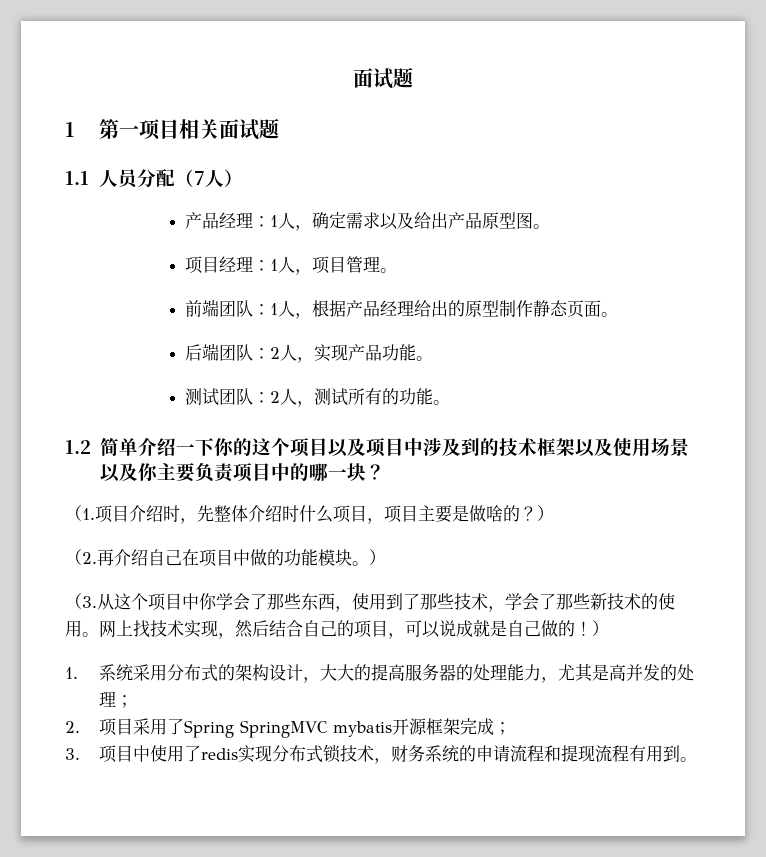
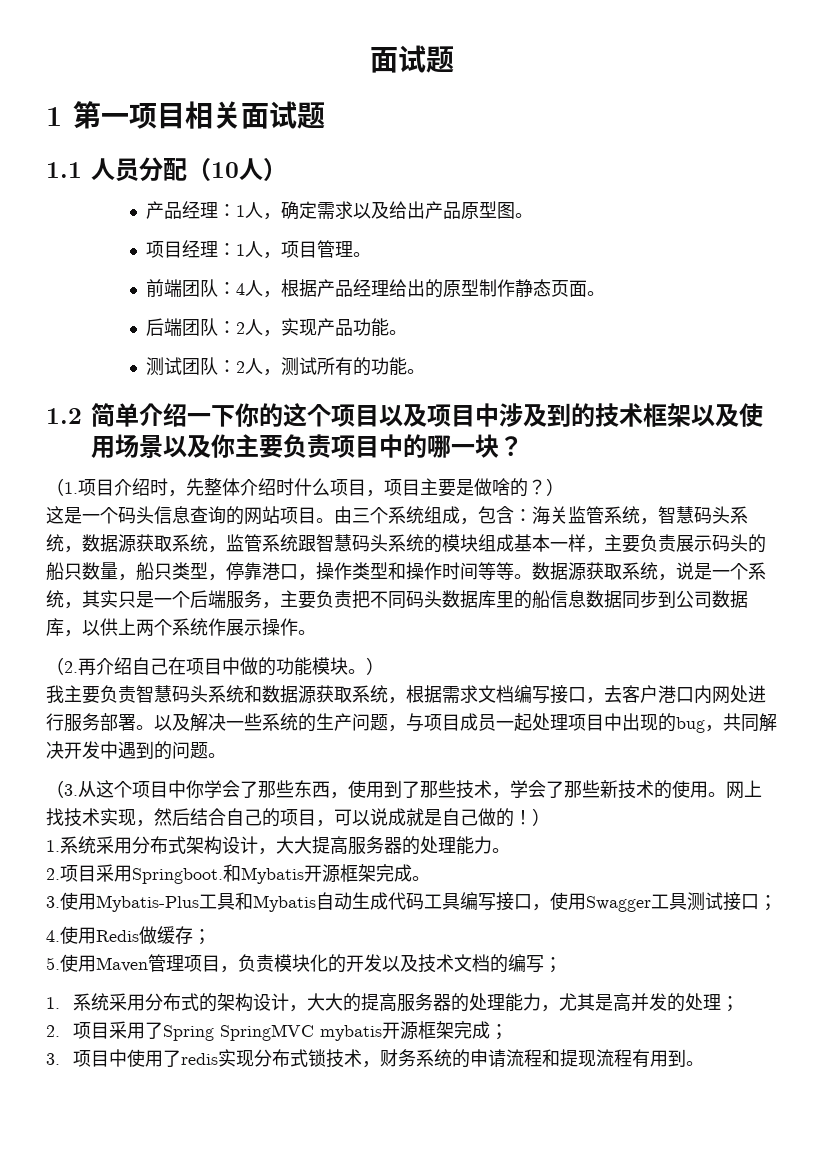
[193,171,205,185] 7 -> [211,162,239,178] 10
[270,303,279,315] 1 -> [236,283,246,295] 4
(554, 513) none -> [46,506,748,525] [46,534,766,553] [46,562,766,581] [46,590,748,609] [46,618,316,637] // 这是一个码头信息查询的网站项目。由三个系统组成，包含：海关监管系统，智慧码头系统，数据源获取系统，监管系统跟智慧码头系统的模块组成基本一样，主要负责展示码头的船只数量，船只类型，停靠港口，操作类型和操作时间等等。数据源获取系统，说是一个系统，其实只是一个后端服务，主要负责把不同码头数据库里的船信息数据同步到公司数据库，以供上两个系统作展示操作。
(386, 557) none -> [46,685,766,704] [46,713,777,733] [46,741,226,760] // 我主要负责智慧码头系统和数据源获取系统，根据需求文档编写接口，去客户港口内网处进行服务部署。以及解决一些系统的生产问题，与项目成员一起处理项目中出现的bug，共同解决开发中遇到的问题。
(609, 628) none -> [46,836,510,855] [46,864,430,884] [46,892,777,912] [46,926,211,945] [46,954,562,973] // 1.系统采用分布式架构设计，大大提高服务器的处理能力。 // 2.项目采用Springboot.和Mybatis开源框架完成。 // 3.使用Mybatis-Plus工具和Mybatis自动生成代码工具编写接口，使用Swagger工具测试接口； // 4.使用Redis做缓存； // 5.使用Maven管理项目，负责模块化的开发以及技术文档的编写；

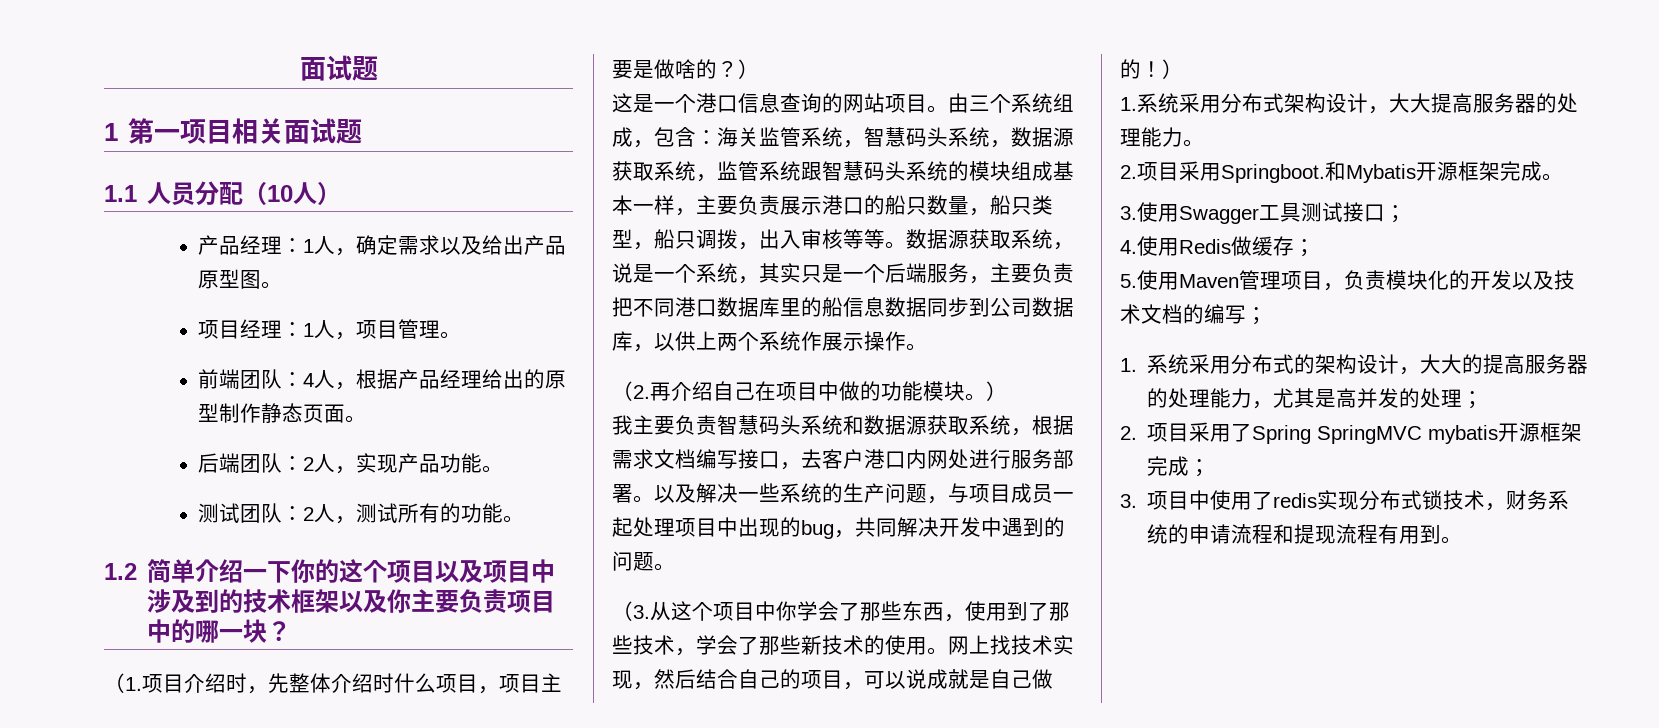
[739,403,763,427] [91,434,211,458] 使用场景以及 -> (388, 601) none
[118,506,154,524] 码头 -> [696,93,738,113] 港口
[712,534,748,552] 码头 -> [822,195,864,215] 港口
[226,562,478,581] 停靠港口，操作类型和操作时间 -> [654,229,843,250] 船只调拨，出入审核
[406,590,442,608] 码头 -> [675,297,717,317] 港口
[96,892,586,912] Mybatis-Plus工具和Mybatis自动生成代码工具编写接口，使用 -> (1179, 213) none

